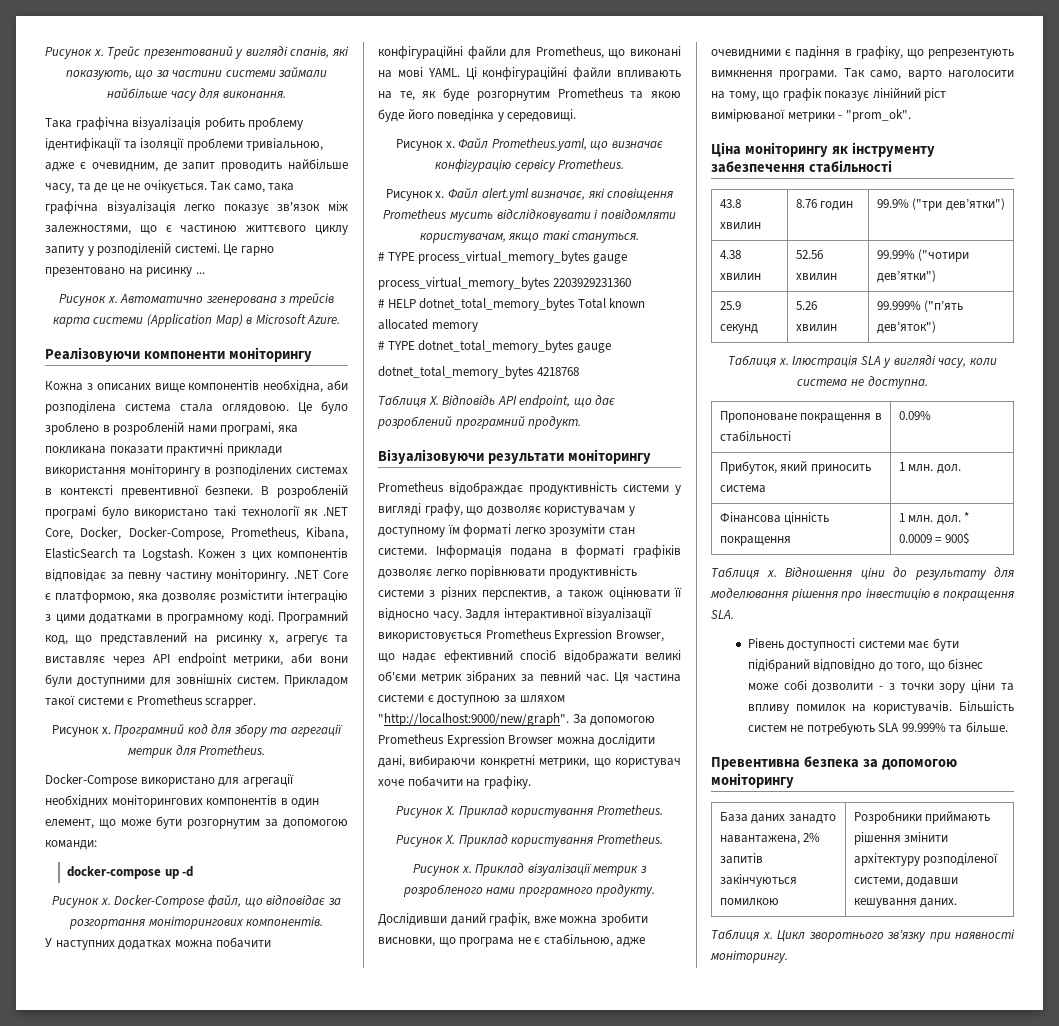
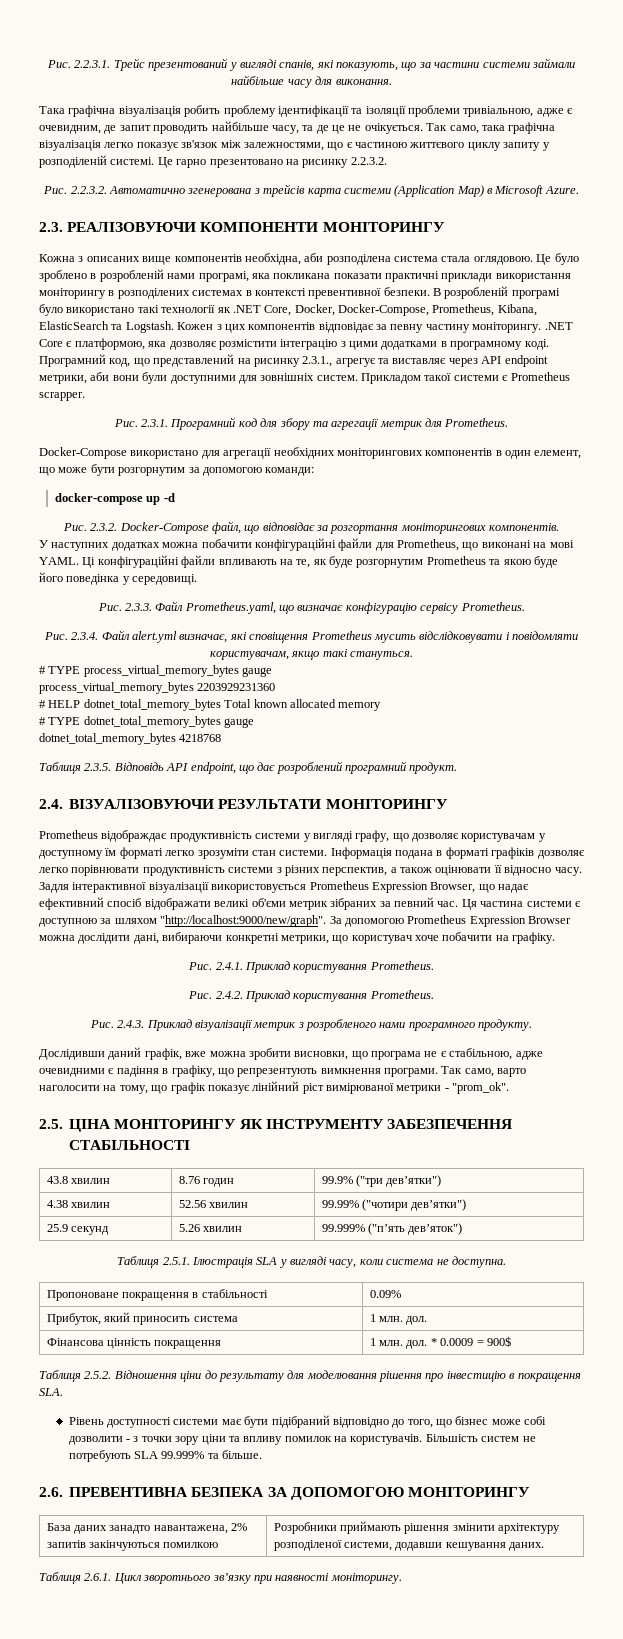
[45,47,104,59] Рисунок х. -> [47,60,111,68] Рис. 2.2.3.1.
[195,272,205,274] [59,294,118,306] ... // Рисунок х. -> [350,157,387,165] [43,186,107,194] 2.2.3.2. // Рис. 2.2.3.2.
[45,347,312,362] Реалізовуючи компоненти моніторингу -> [39,222,445,232] 2.3. РЕАЛІЗОВУЮЧИ КОМПОНЕНТИ МОНІТОРИНГУ
[269,635,279,645] х, -> [302,356,333,367] 2.3.1.,
[52,725,111,737] Рисунок х. -> [113,419,168,427] Рис. 2.3.1.
[52,896,111,908] Рисунок х. -> [62,523,118,531] Рис. 2.3.2.
[396,139,455,151] Рисунок х. -> [97,603,152,611] Рис. 2.3.3.
[385,189,445,201] Рисунок х. -> [43,632,99,640] Рис. 2.3.4.
[428,396,439,405] X. -> [84,763,112,771] 2.3.5.
[378,449,651,464] Візуалізовуючи результати моніторингу -> [39,799,448,809] 2.4. ВІЗУАЛІЗОВУЮЧИ РЕЗУЛЬТАТИ МОНІТОРИНГУ
[396,805,663,818] [396,834,663,847] [413,864,472,876] Рисунок Х. Приклад користування Prometheus. // Рисунок Х. Приклад користування Prometheus. // Рисунок х. -> [188,961,434,973] [188,990,434,1002] [89,1020,145,1028] Рис. 2.4.1. Приклад користування Prometheus. // Рис. 2.4.2. Приклад користування Prometheus. // Рис. 2.4.3.
[711,142,935,157] [711,160,892,173] Ціна моніторингу як інструменту забезпечення стабільності -> [39,1119,512,1132] [69,1140,191,1150] 2.5. ЦІНА МОНІТОРИНГУ ЯК ІНСТРУМЕНТУ ЗАБЕЗПЕЧЕННЯ СТАБІЛЬНОСТІ
[778,358,789,365] х. -> [162,1257,190,1265] 2.5.1.
[766,570,777,577] х. -> [84,1371,112,1379] 2.5.2.
[711,756,957,770] [711,773,794,788] Превентивна безпека за допомогою моніторингу -> [39,1487,530,1500] 2.6. ПРЕВЕНТИВНА БЕЗПЕКА ЗА ДОПОМОГОЮ МОНІТОРИНГУ
[762,932,773,939] х. -> [84,1573,112,1581] 2.6.1.

